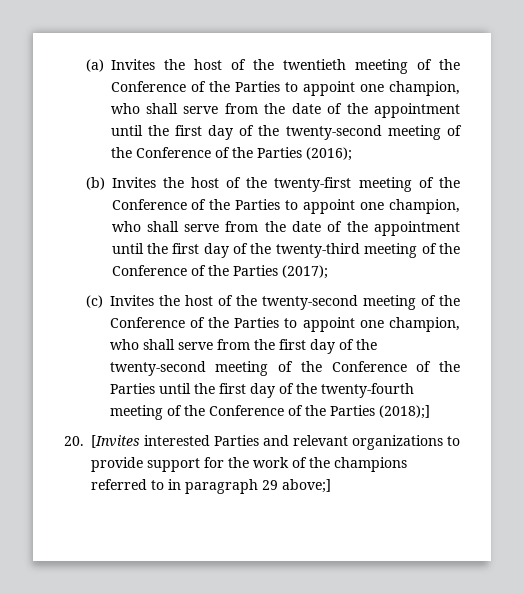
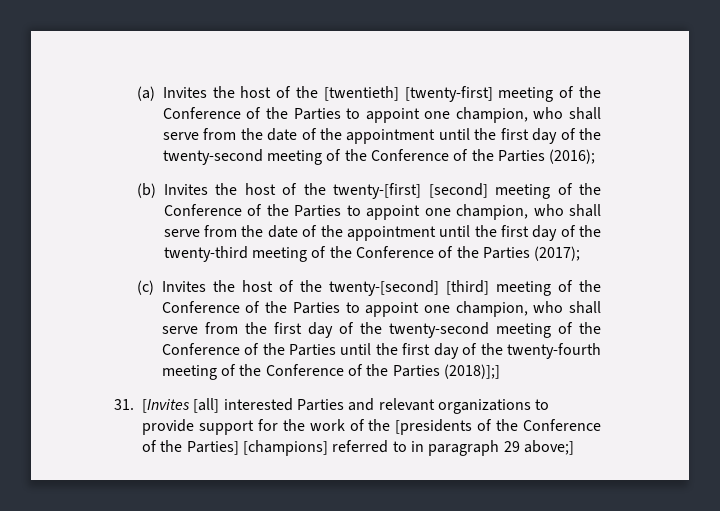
[282,59,346,70] twentieth -> [323,86,493,102] [twentieth] [twenty-first]
[274,177,352,192] twenty-first -> [333,183,488,199] twenty-[first] [second]
[261,295,358,310] twenty-second -> [328,280,489,296] twenty-[second] [third]
[378,405,430,419] [64,435,140,448] (2018);] // 20. [Invites -> [444,364,501,379] [114,398,220,413] (2018)];] // 31. [Invites [all]
[334,457,407,472] champions -> [395,419,601,435] [142,440,328,456] [presidents of the Conference of the Parties] [champions]

